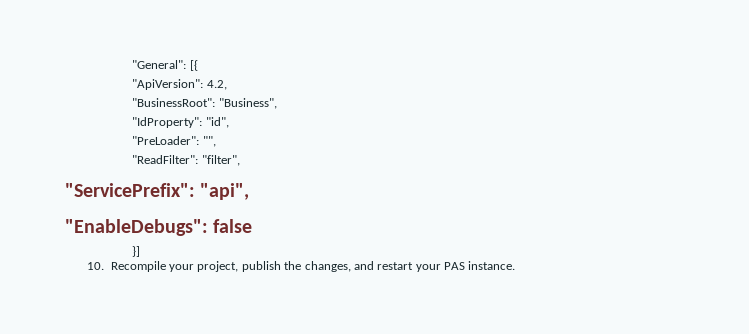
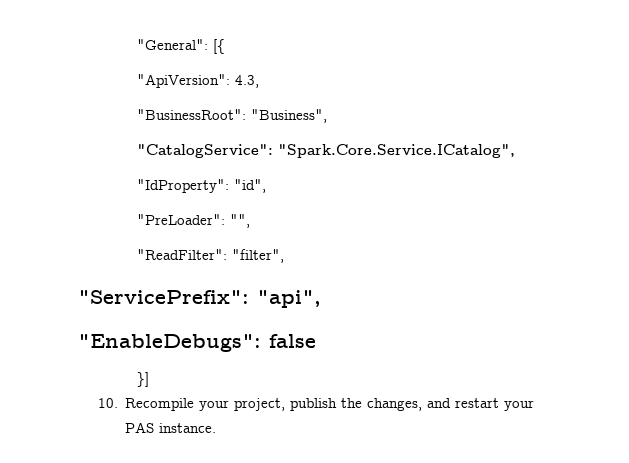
[206,80,227,90] 4.2, -> [235,75,260,88] 4.3,
(277, 103) none -> [137,144,516,158] // "CatalogService": "Spark.Core.Service.ICatalog",

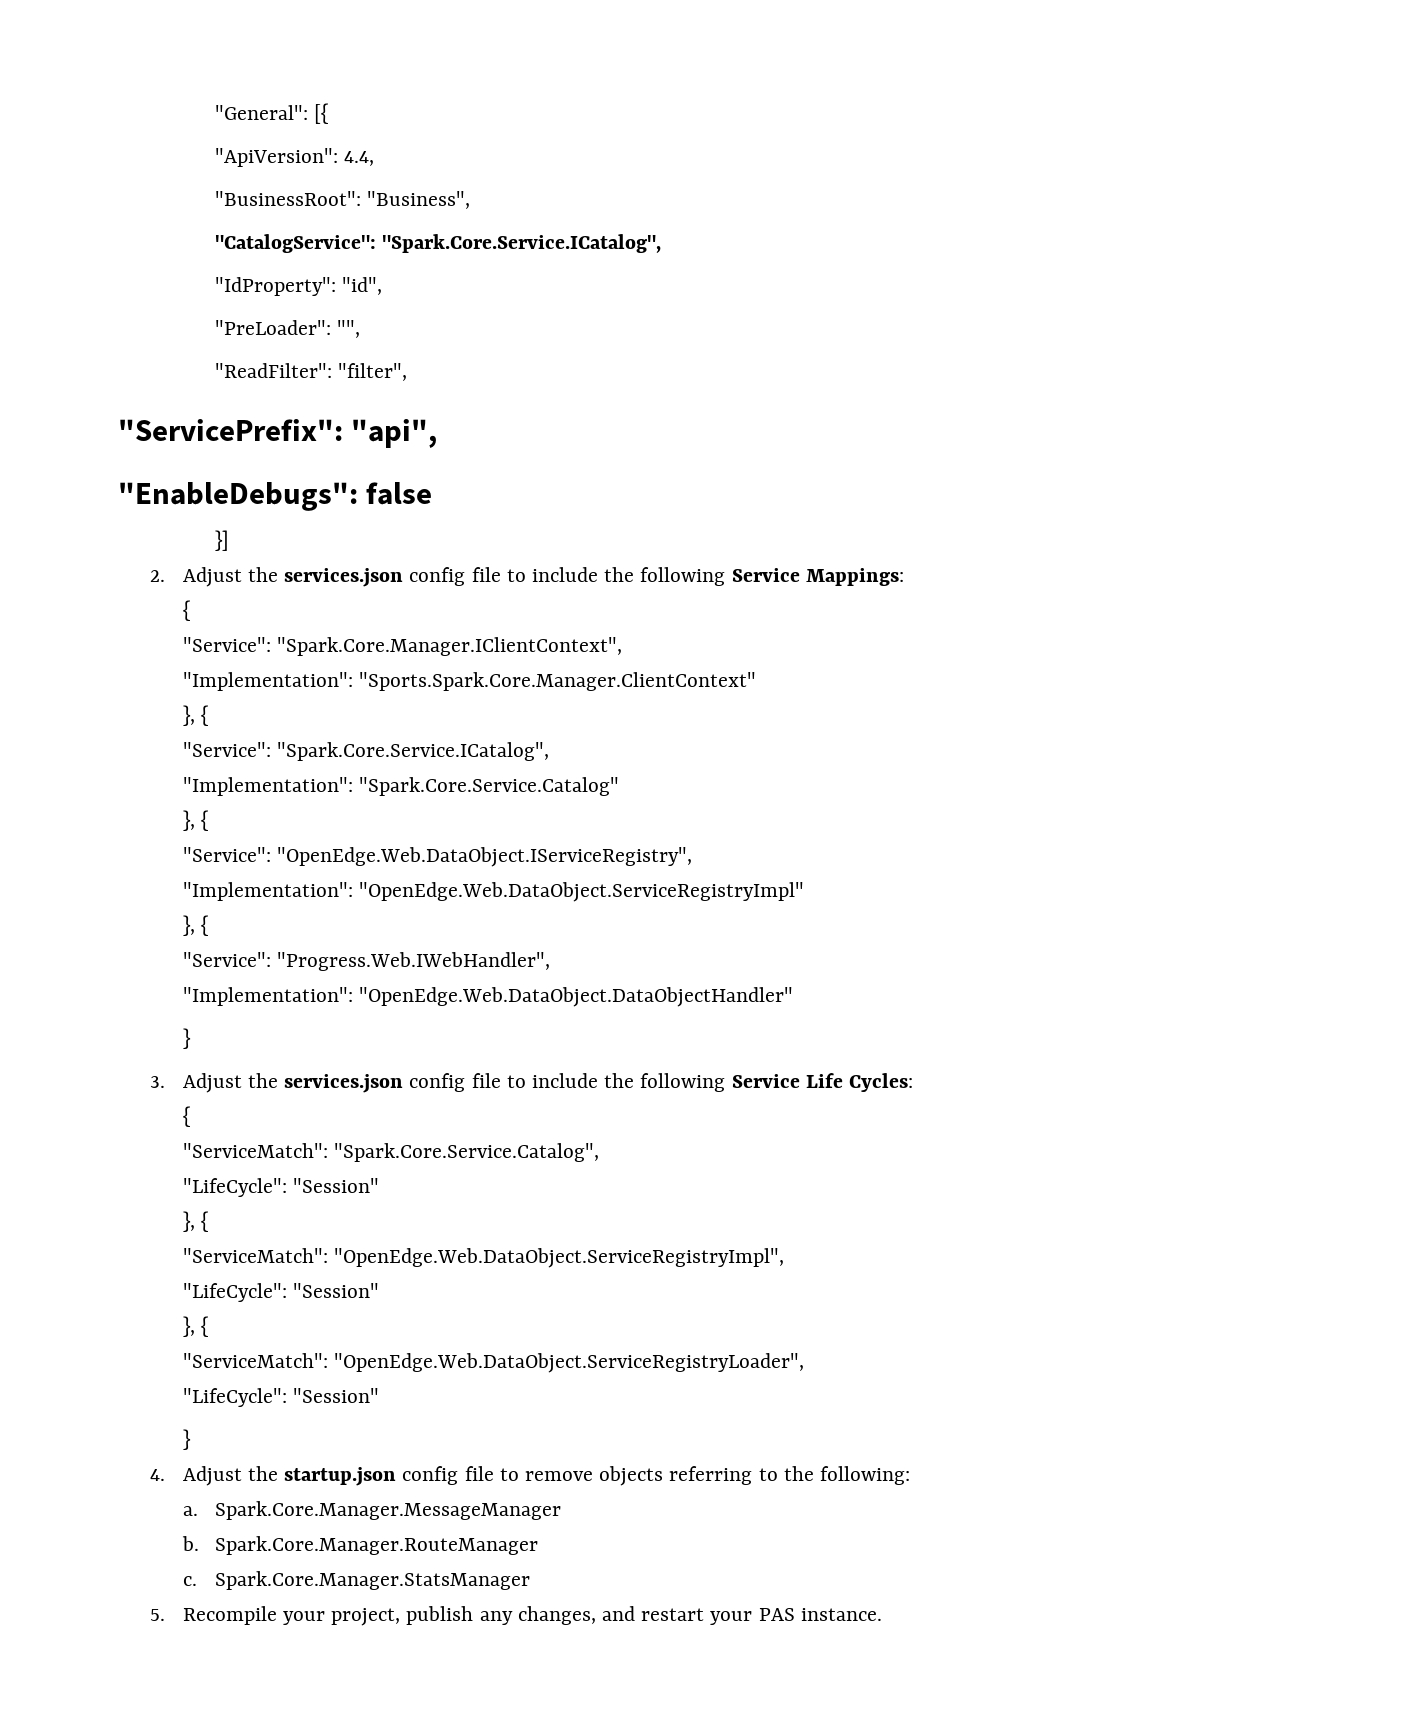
[235,75,260,88] 4.3, -> [344,151,375,166] 4.4,
[97,398,118,408] 10. -> [150,567,904,587] [182,600,191,621] [182,637,622,656] [182,672,756,691] [182,705,209,726] [182,742,549,761] [182,777,619,796] [182,810,209,831] [182,847,692,867] [182,882,804,902] [182,915,209,936] [182,952,550,971] [182,987,793,1007] [182,1028,191,1049] [150,1073,913,1093] [182,1106,191,1127] [182,1143,599,1162] [182,1178,379,1197] [182,1211,209,1232] [182,1248,784,1268] [182,1283,379,1302] [182,1316,209,1337] [182,1353,804,1373] [182,1388,379,1407] [182,1429,191,1450] [150,1466,910,1486] [182,1501,562,1520] [181,1536,539,1555] [182,1571,531,1590] [150,1609,166,1621] 2. Adjust the services.json config file to include the following Service Mappings: // { // "Service": "Spark.Core.Manager.IClientContext", // "Implementation": "Sports.Spark.Core.Manager.ClientContext" // }, { // "Service": "Spark.Core.Service.ICatalog", // "Implementation": "Spark.Core.Service.Catalog" // }, { // "Service": "OpenEdge.Web.DataObject.IServiceRegistry", // "Implementation": "OpenEdge.Web.DataObject.ServiceRegistryImpl" // }, { // "Service": "Progress.Web.IWebHandler", // "Implementation": "OpenEdge.Web.DataObject.DataObjectHandler" // } // 3. Adjust the services.json config file to include the following Service Life Cycles: // { // "ServiceMatch": "Spark.Core.Service.Catalog", // "LifeCycle": "Session" // }, { // "ServiceMatch": "OpenEdge.Web.DataObject.ServiceRegistryImpl", // "LifeCycle": "Session" // }, { // "ServiceMatch": "OpenEdge.Web.DataObject.ServiceRegistryLoader", // "LifeCycle": "Session" // } // 4. Adjust the startup.json config file to remove objects referring to the following: // a. Spark.Core.Manager.MessageManager // b. Spark.Core.Manager.RouteManager // c. Spark.Core.Manager.StatsManager // 5.
[340,398,362,408] the -> [479,1611,513,1625] any

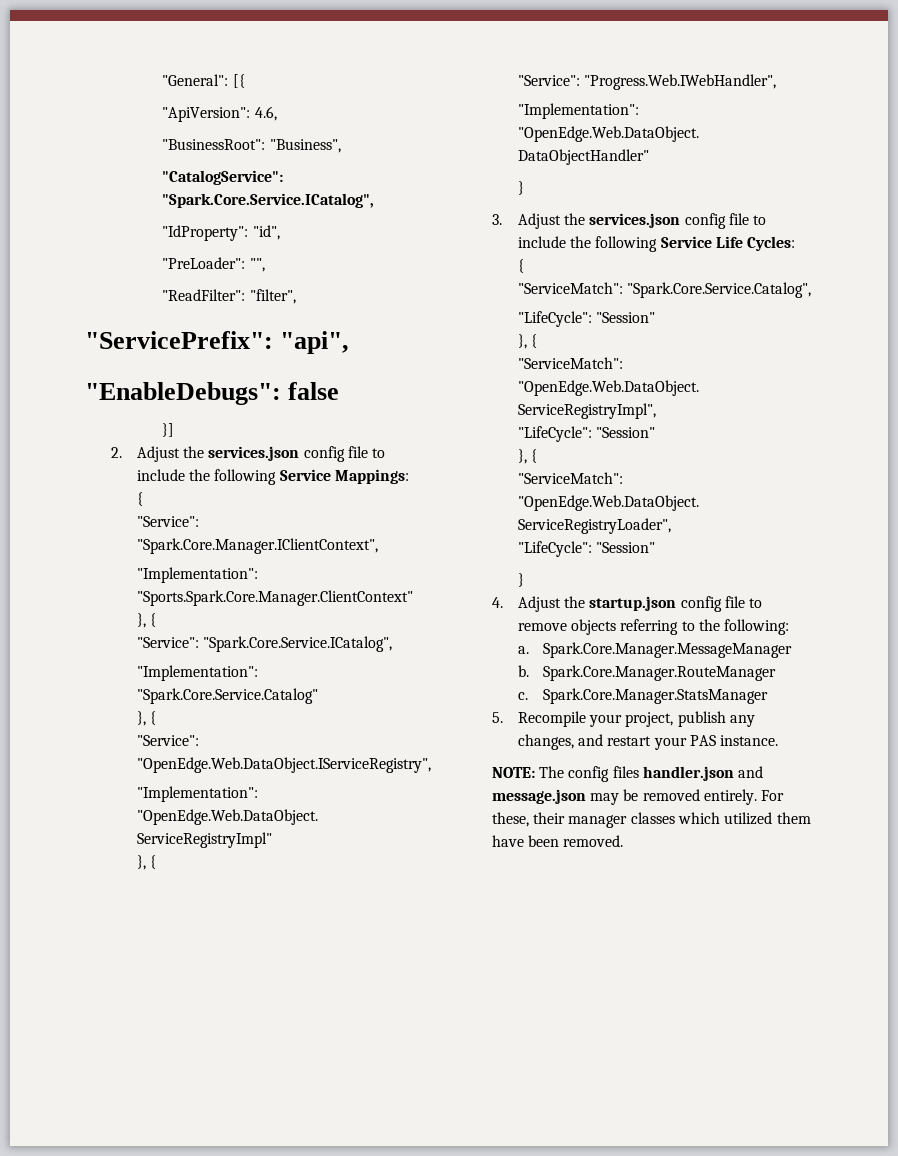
[344,151,375,166] 4.4, -> [254,106,277,121] 4.6,
(882, 1614) none -> [491,766,764,782] [491,789,785,805] [491,812,811,828] [491,835,624,847] // NOTE: The config files handler.json and message.json may be removed entirely. For these, their manager classes which utilized them have been removed.

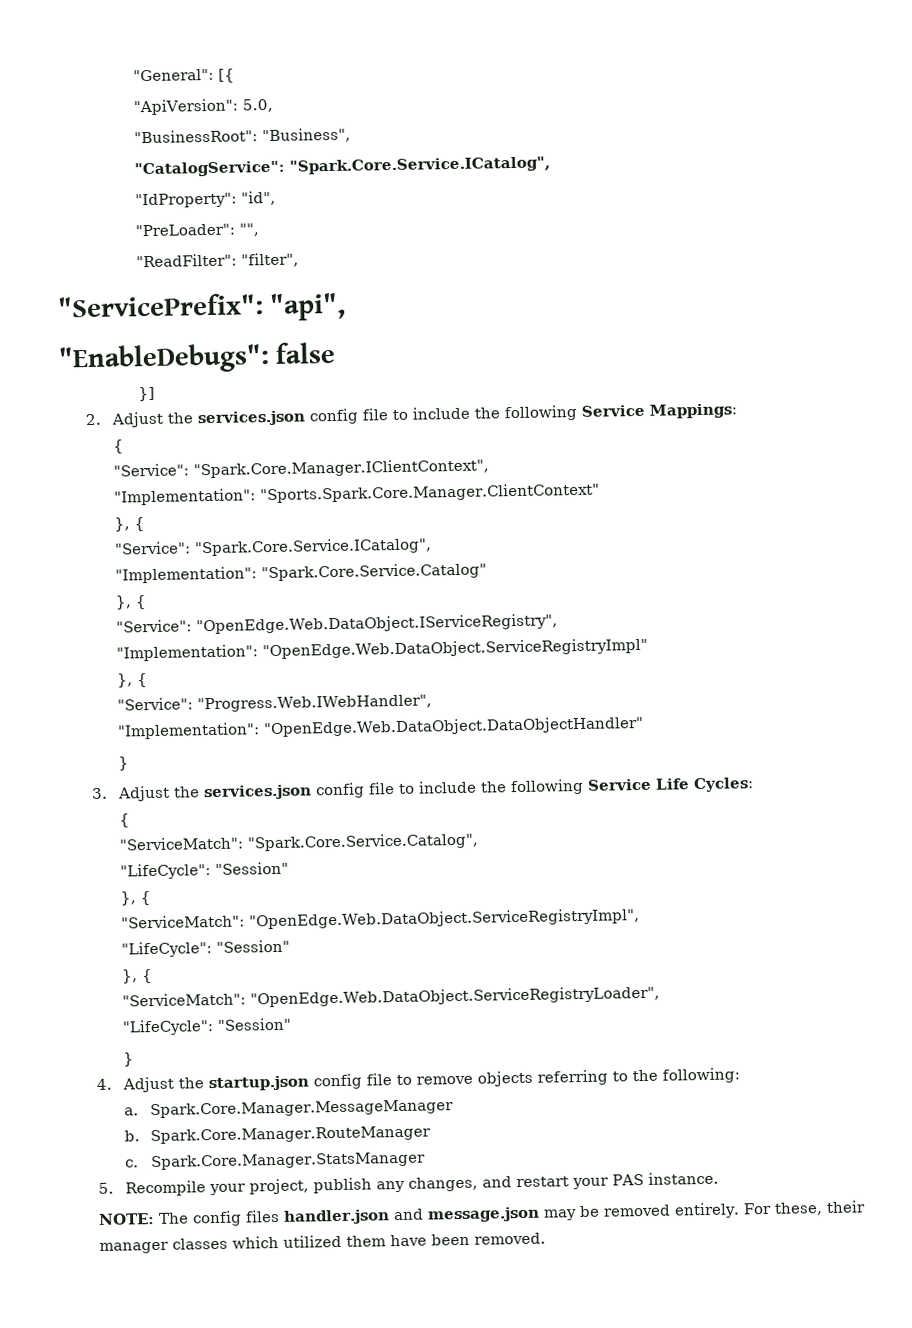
[254,106,277,121] 4.6, -> [242,98,274,113] 5.0,

